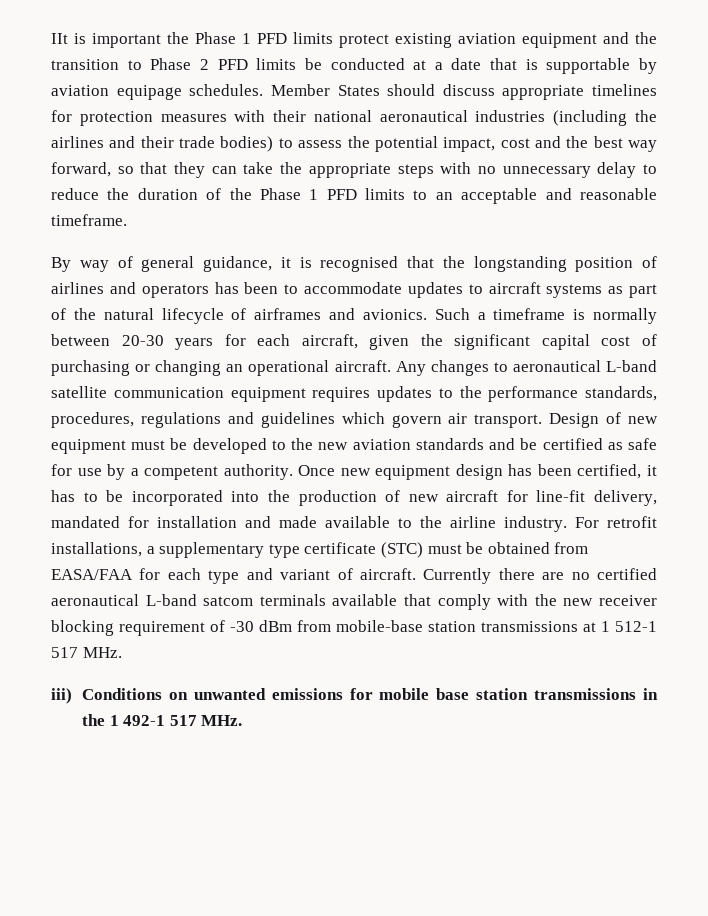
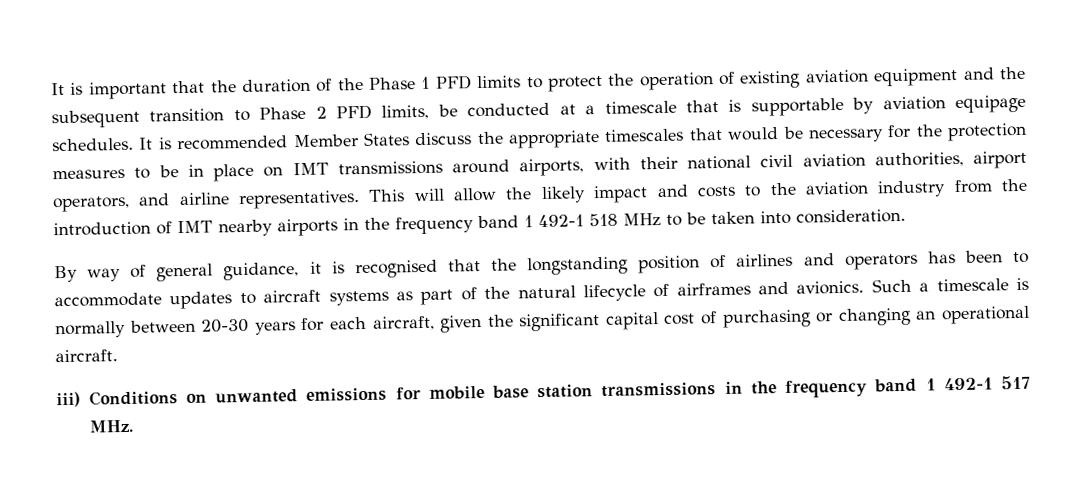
[51,33,68,44] IIt -> [51,82,65,96] It
[167,32,657,48] [51,58,658,74] [51,84,657,100] [51,110,657,126] [51,136,657,152] [51,162,657,178] [51,188,99,200] the Phase 1 PFD limits protect existing aviation equipment and the transition to Phase 2 PFD limits be conducted at a date that is supportable by aviation equipage schedules. Member States should discuss appropriate timelines for protection measures with their national aeronautical industries (including the airlines and their trade bodies) to assess the potential impact, cost and the best way forward, so that they can take the appropriate steps with no unnecessary delay to reduce -> [172,80,206,94] that
[435,188,657,204] [51,214,127,226] an acceptable and reasonable timeframe. -> [547,66,1027,92] [51,94,1026,129] [52,122,1027,152] [52,150,1027,182] [53,178,1029,213] [53,208,906,237] protect the operation of existing aviation equipment and the subsequent transition to Phase 2 PFD limits, be conducted at a timescale that is supportable by aviation equipage schedules. It is recommended Member States discuss the appropriate timescales that would be necessary for the protection measures to be in place on IMT transmissions around airports, with their national civil aviation authorities, airport operators, and airline representatives. This will allow the likely impact and costs to the aviation industry from the introduction of IMT nearby airports in the frequency band 1 492-1 518 MHz to be taken into consideration.
[493,308,566,320] timeframe -> [936,278,1009,292] timescale
[395,360,658,376] [51,386,657,402] [51,412,658,428] [51,438,657,454] [51,464,657,480] [51,490,657,506] [51,516,657,532] [51,542,589,558] [51,568,657,584] [51,594,658,610] [51,620,657,636] [51,647,122,658] Any changes to aeronautical L-band satellite communication equipment requires updates to the performance standards, procedures, regulations and guidelines which govern air transport. Design of new equipment must be developed to the new aviation standards and be certified as safe for use by a competent authority. Once new equipment design has been certified, it has to be incorporated into the production of new aircraft for line-fit delivery, mandated for installation and made available to the airline industry. For retrofit installations, a supplementary type certificate (STC) must be obtained from EASA/FAA for each type and variant of aircraft. Currently there are no certified aeronautical L-band satcom terminals available that comply with the new receiver blocking requirement of -30 dBm from mobile-base station transmissions at 1 512-1 517 MHz. -> (118, 356) none
(105, 720) none -> [785,378,918,398] frequency band

